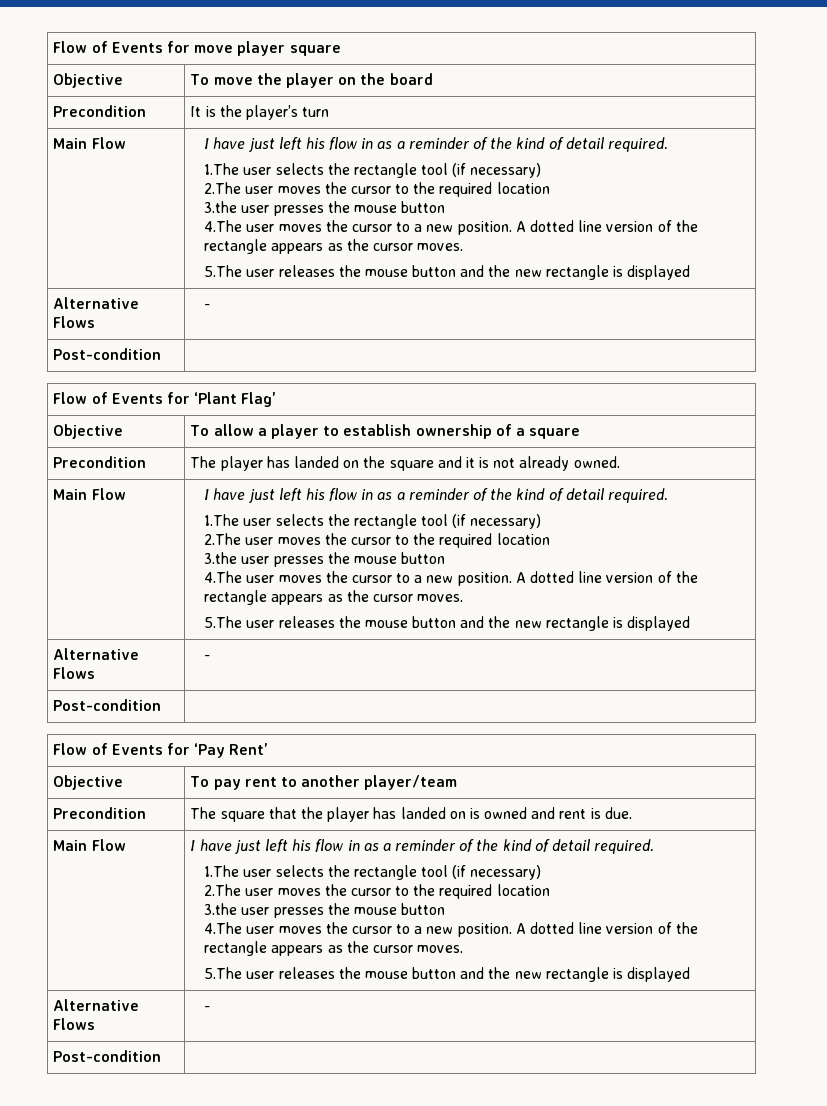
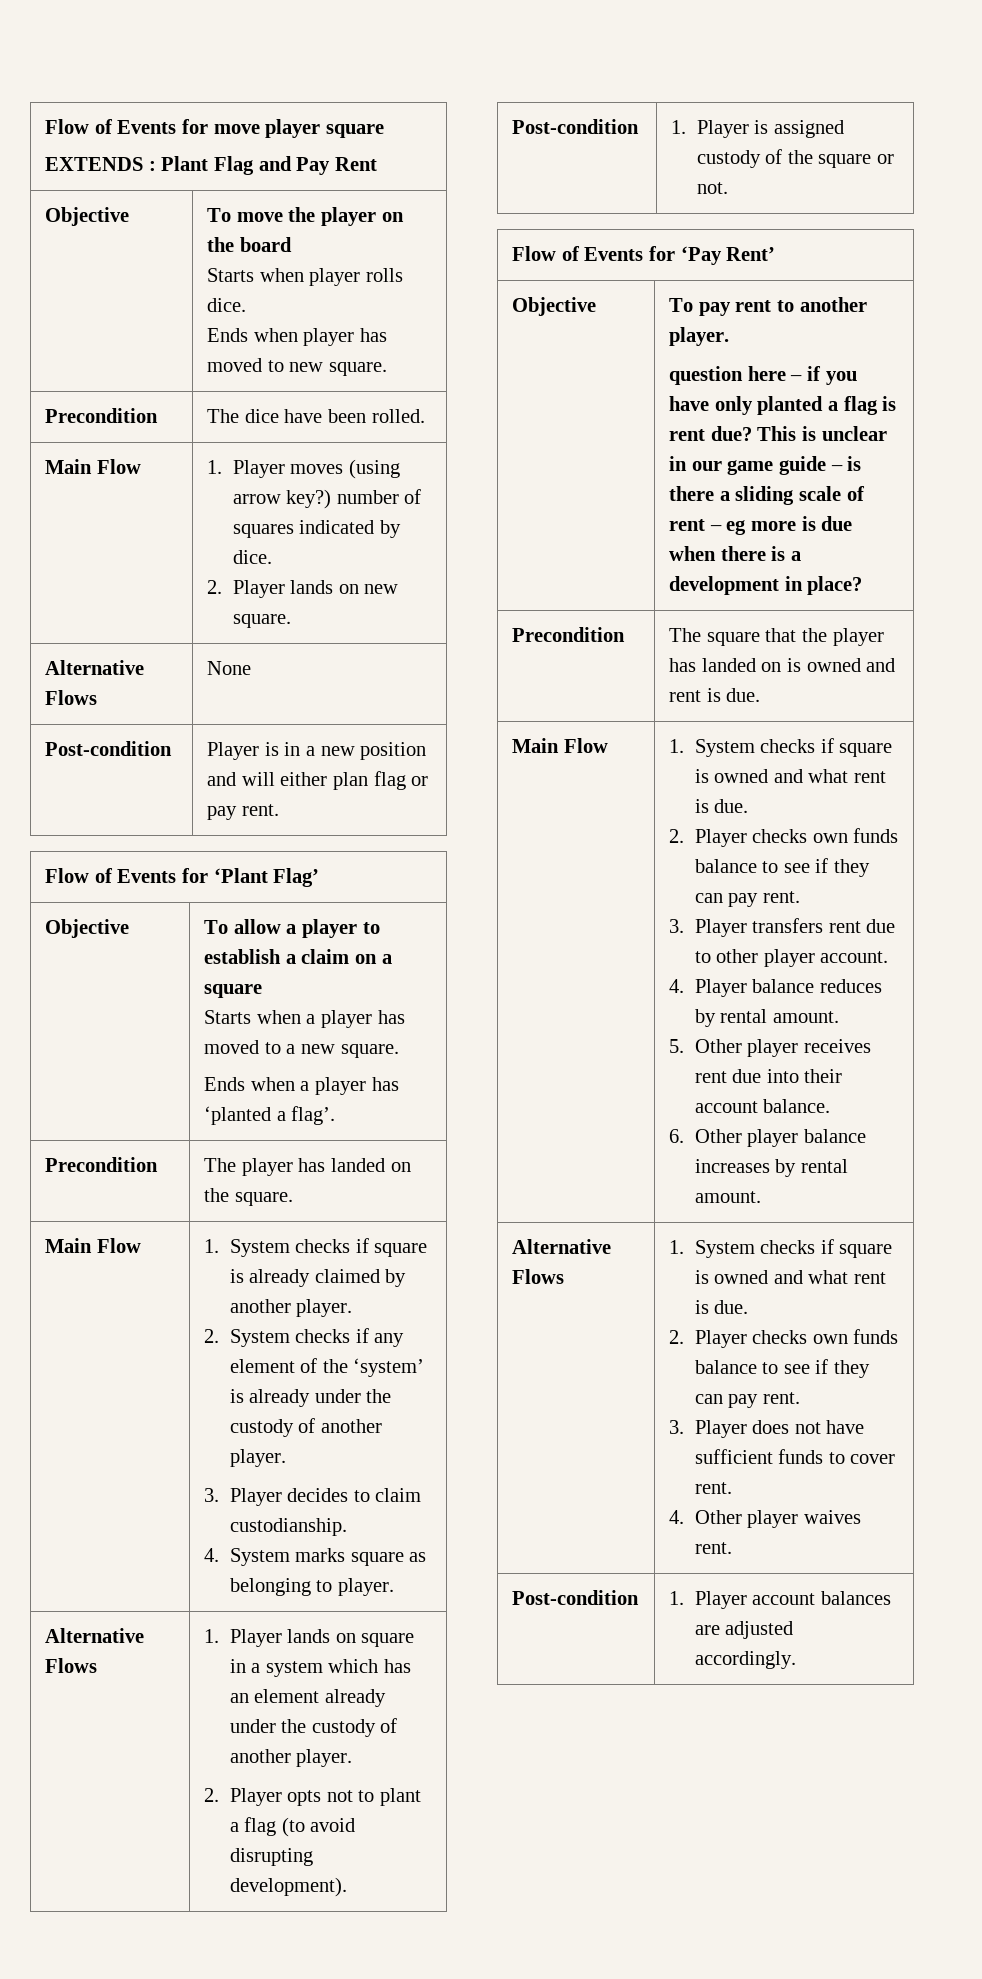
(341, 50) none -> [45,156,377,175] // EXTENDS : Plant Flag and Pay Rent
[53,105,147,117] [190,105,330,120] [53,137,126,149] [204,137,668,152] [204,163,542,178] [204,182,550,197] [204,201,446,216] [204,220,698,235] [204,239,464,254] [204,265,691,280] [53,297,140,309] [53,316,96,328] [204,304,211,309] [53,348,162,360] // Precondition | It is the player’s turn // Main Flow | I have just left his flow in as a reminder of the kind of detail required. // 1.The user selects the rectangle tool (if necessary) // 2.The user moves the cursor to the required location // 3.the user presses the mouse button // 4.The user moves the cursor to a new position. A dotted line version of the rectangle appears as the cursor moves. // 5.The user releases the mouse button and the new rectangle is displayed // Alternative Flows | - // Post-condition | -> [207,268,404,286] [207,298,247,312] [207,328,388,346] [207,358,388,376] [45,408,159,423] [207,409,425,423] [45,459,141,474] [207,459,400,479] [232,489,422,509] [232,520,401,538] [232,550,272,564] [207,580,399,598] [232,614,291,628] [45,660,145,675] [45,690,98,705] [207,661,252,675] [45,741,173,756] [207,742,427,760] [207,771,429,790] [207,804,279,820] // Starts when player rolls dice. // Ends when player has moved to new square. // Precondition | The dice have been rolled. // Main Flow | 1. Player moves (using arrow key?) number of squares indicated by dice. // 2. Player lands on new square. // Alternative Flows | None // Post-condition | Player is in a new position and will either plan flag or pay rent.
[415,424,512,439] ownership of -> [285,949,378,964] a claim on
(581, 433) none -> [204,1010,405,1028] [204,1040,399,1058] [204,1077,399,1095] [204,1106,336,1125] // Starts when a player has moved to a new square. // Ends when a player has ‘planted a flag’.
[389,456,620,471] [53,488,126,500] [204,488,668,503] [204,514,542,529] [204,533,550,548] [204,552,446,567] [204,571,698,586] [204,590,464,605] [204,616,691,631] [53,648,140,660] [53,667,96,679] [204,655,211,660] [53,699,162,711] square and it is not already owned. // Main Flow | I have just left his flow in as a reminder of the kind of detail required. // 1.The user selects the rectangle tool (if necessary) // 2.The user moves the cursor to the required location // 3.the user presses the mouse button // 4.The user moves the cursor to a new position. A dotted line version of the rectangle appears as the cursor moves. // 5.The user releases the mouse button and the new rectangle is displayed // Alternative Flows | - // Post-condition | -> [234,1192,293,1206] [45,1238,141,1253] [204,1238,428,1257] [229,1269,407,1287] [229,1299,353,1317] [204,1328,405,1347] [229,1358,425,1377] [229,1389,392,1407] [229,1418,382,1437] [229,1449,286,1467] [204,1488,422,1506] [229,1518,347,1536] [204,1548,427,1566] [229,1578,394,1596] [45,1628,145,1643] [45,1658,98,1673] [204,1629,415,1647] [229,1659,411,1677] [229,1689,386,1707] [229,1718,398,1737] [229,1749,353,1767] [204,1788,421,1806] [229,1817,356,1837] [229,1848,313,1866] [229,1877,347,1897] [512,119,640,134] [671,120,844,138] [696,149,894,168] [696,182,728,194] square. // Main Flow | 1. System checks if square is already claimed by another player. // 2. System checks if any element of the ‘system’ is already under the custody of another player. // 3. Player decides to claim custodianship. // 4. System marks square as belonging to player. // Alternative Flows | 1. Player lands on square in a system which has an element already under the custody of another player. // 2. Player opts not to plant a flag (to avoid disrupting development). // Post-condition | 1. Player is assigned custody of the square or not.
[364,775,458,790] player/team -> [669,327,730,346] [669,366,857,385] [669,396,897,415] [669,426,887,441] [669,456,862,475] [669,486,865,505] [669,516,853,535] [669,546,802,561] [669,576,863,595] player. // question here – if you have only planted a flag is rent due? This is unclear in our game guide – is there a sliding scale of rent – eg more is due when there is a development in place?
[190,839,655,854] [204,865,542,880] [204,884,550,899] [204,903,446,918] [204,922,698,937] [204,941,464,956] [204,967,691,982] [53,999,140,1011] [53,1018,96,1030] [204,1006,211,1011] [53,1050,162,1062] I have just left his flow in as a reminder of the kind of detail required. // 1.The user selects the rectangle tool (if necessary) // 2.The user moves the cursor to the required location // 3.the user presses the mouse button // 4.The user moves the cursor to a new position. A dotted line version of the rectangle appears as the cursor moves. // 5.The user releases the mouse button and the new rectangle is displayed // Alternative Flows | - // Post-condition | -> [669,738,893,757] [694,769,886,783] [694,799,749,813] [669,828,899,847] [694,858,870,877] [694,891,800,907] [669,918,896,937] [694,949,889,967] [669,979,882,997] [694,1009,839,1027] [669,1039,871,1057] [694,1069,843,1083] [694,1099,831,1113] [669,1129,866,1147] [694,1159,848,1177] [694,1191,761,1203] [512,1239,612,1254] [512,1269,565,1284] [669,1239,893,1258] [694,1270,886,1284] [694,1300,749,1314] [669,1329,899,1348] [694,1359,870,1378] [694,1392,800,1408] [669,1420,865,1438] [694,1449,896,1464] [694,1482,732,1494] [669,1510,861,1528] [694,1542,732,1554] [512,1590,640,1605] [669,1591,891,1609] [694,1621,794,1639] [694,1651,796,1669] 1. System checks if square is owned and what rent is due. // 2. Player checks own funds balance to see if they can pay rent. // 3. Player transfers rent due to other player account. // 4. Player balance reduces by rental amount. // 5. Other player receives rent due into their account balance. // 6. Other player balance increases by rental amount. // Alternative Flows | 1. System checks if square is owned and what rent is due. // 2. Player checks own funds balance to see if they can pay rent. // 3. Player does not have sufficient funds to cover rent. // 4. Other player waives rent. // Post-condition | 1. Player account balances are adjusted accordingly.

